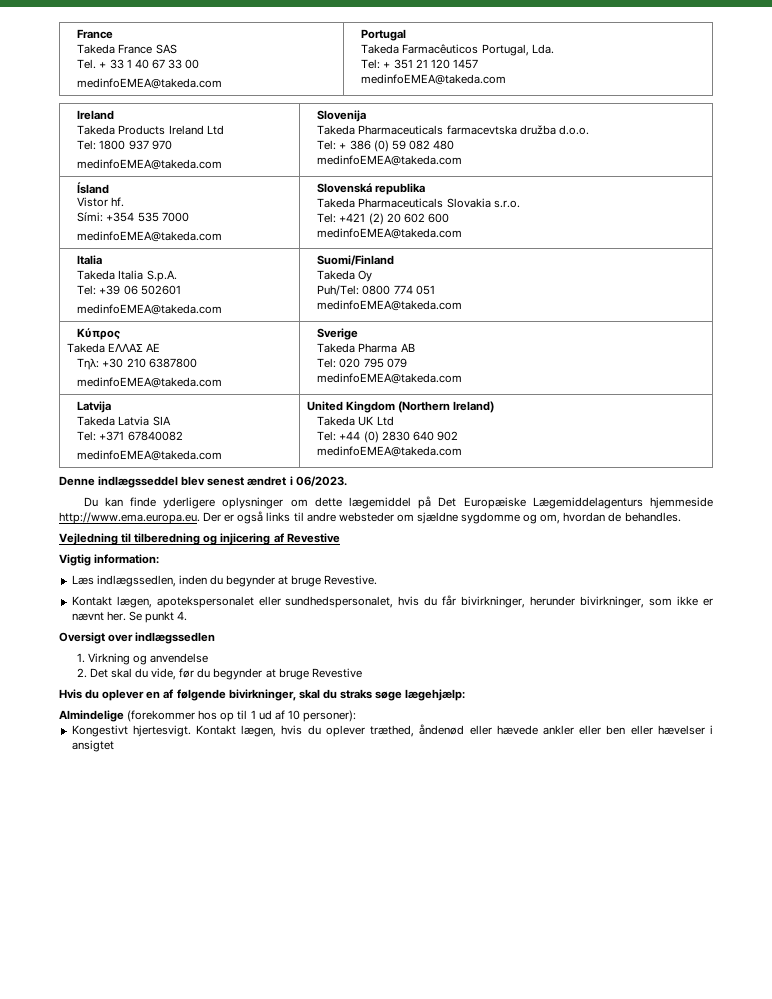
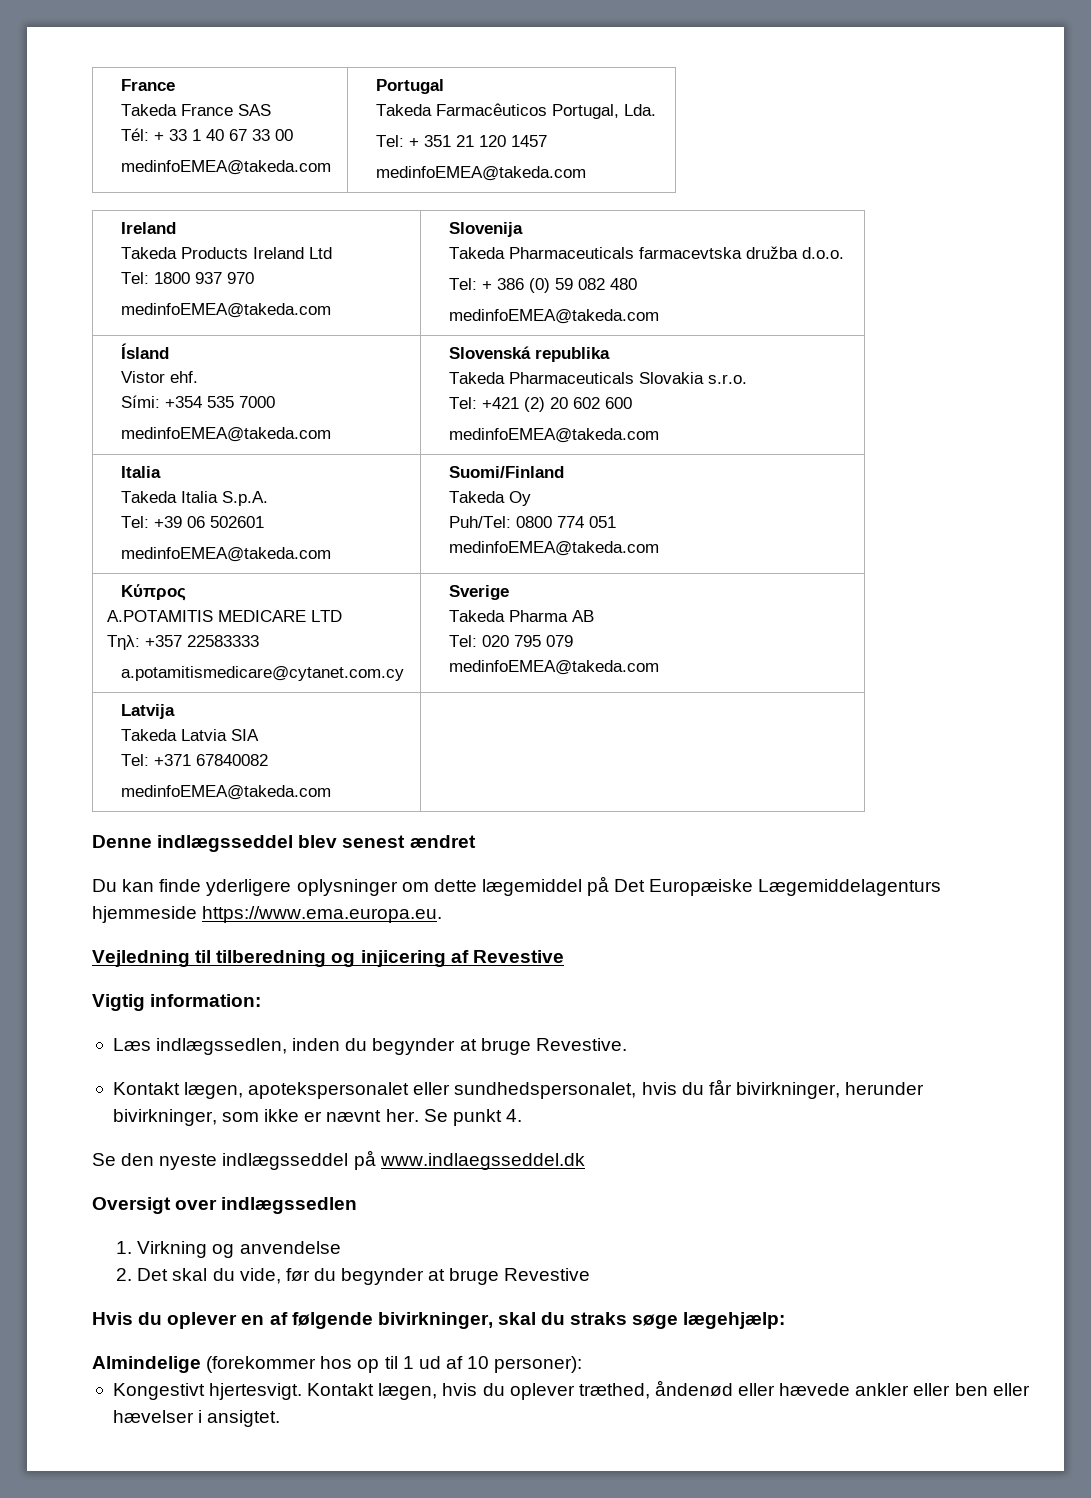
[77,59,97,69] Tel. -> [121,128,150,141] Tél:
[111,197,125,207] hf. -> [170,371,199,383] ehf.
[66,343,160,353] [77,358,197,370] [77,377,223,388] Τakeda ΕΛΛΑΣ ΑΕ // Τηλ: +30 210 6387800 // medinfoEMEA@takeda.com -> [106,610,342,622] [106,635,259,650] [121,666,405,681] A.POTAMITIS MEDICARE LTD // Τηλ: +357 22583333 // a.potamitismedicare@cytanet.com.cy
[306,401,494,413] [317,416,394,426] [317,431,458,443] [317,446,463,457] United Kingdom (Northern Ireland) // Takeda UK Ltd // Tel: +44 (0) 2830 640 902 // medinfoEMEA@takeda.com -> (332, 792) none
[289,476,347,487] i 06/2023. -> (476, 841) none
[59,511,681,524] http://www.ema.europa.eu. Der er også links til andre websteder om sjældne sygdomme og om, hvordan de behandles. -> [202,906,443,923] https://www.ema.europa.eu.
(188, 616) none -> [92,1150,585,1170] // Se den nyeste indlægsseddel på www.indlaegsseddel.dk
[71,740,114,752] ansigtet -> [207,1410,281,1427] ansigtet.

